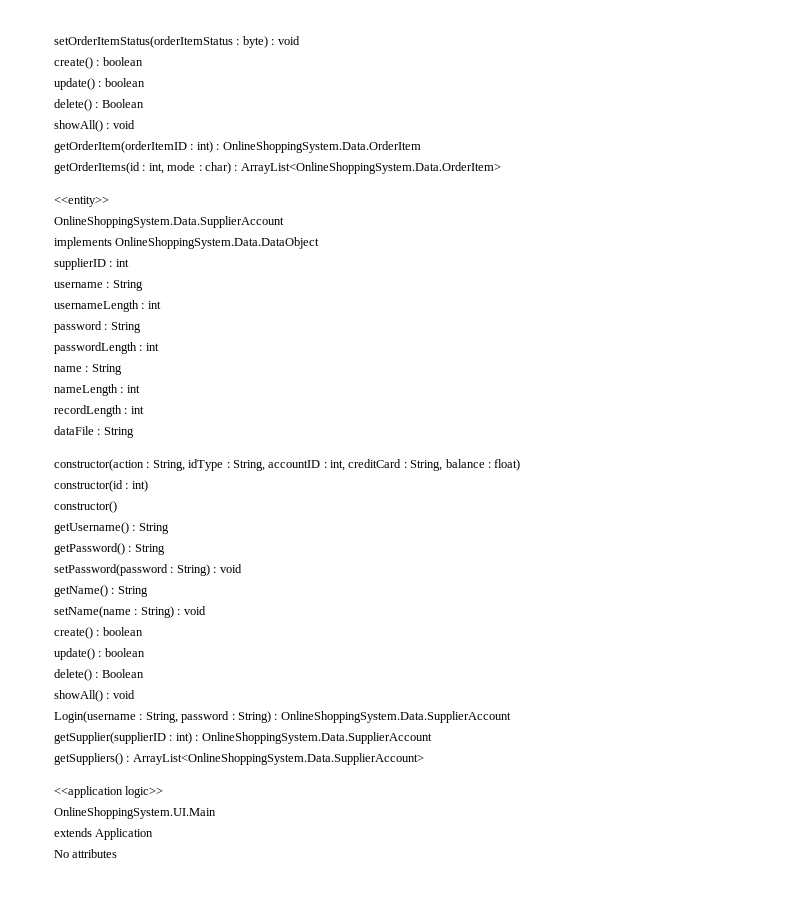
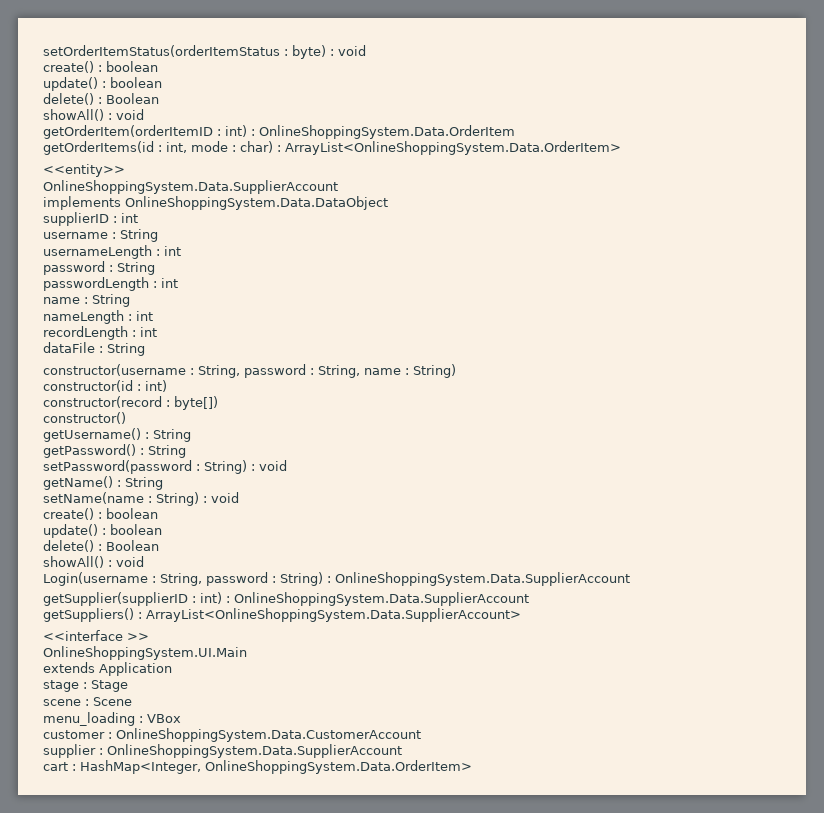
[54,459,521,471] constructor(action : String, idType : String, accountID : int, creditCard : String, balance : float) -> [43,364,456,378] constructor(username : String, password : String, name : String)
(148, 486) none -> [43,396,218,410] // constructor(record : byte[])
[54,786,164,798] <<application logic>> -> [43,630,149,641] <<interface >>
[54,849,118,858] No attributes -> [43,680,128,692] [43,697,132,706] [43,712,181,726] [43,728,421,742] [43,744,402,758] [43,760,472,774] stage : Stage // scene : Scene // menu_loading : VBox // customer : OnlineShoppingSystem.Data.CustomerAccount // supplier : OnlineShoppingSystem.Data.SupplierAccount // cart : HashMap<Integer, OnlineShoppingSystem.Data.OrderItem>

